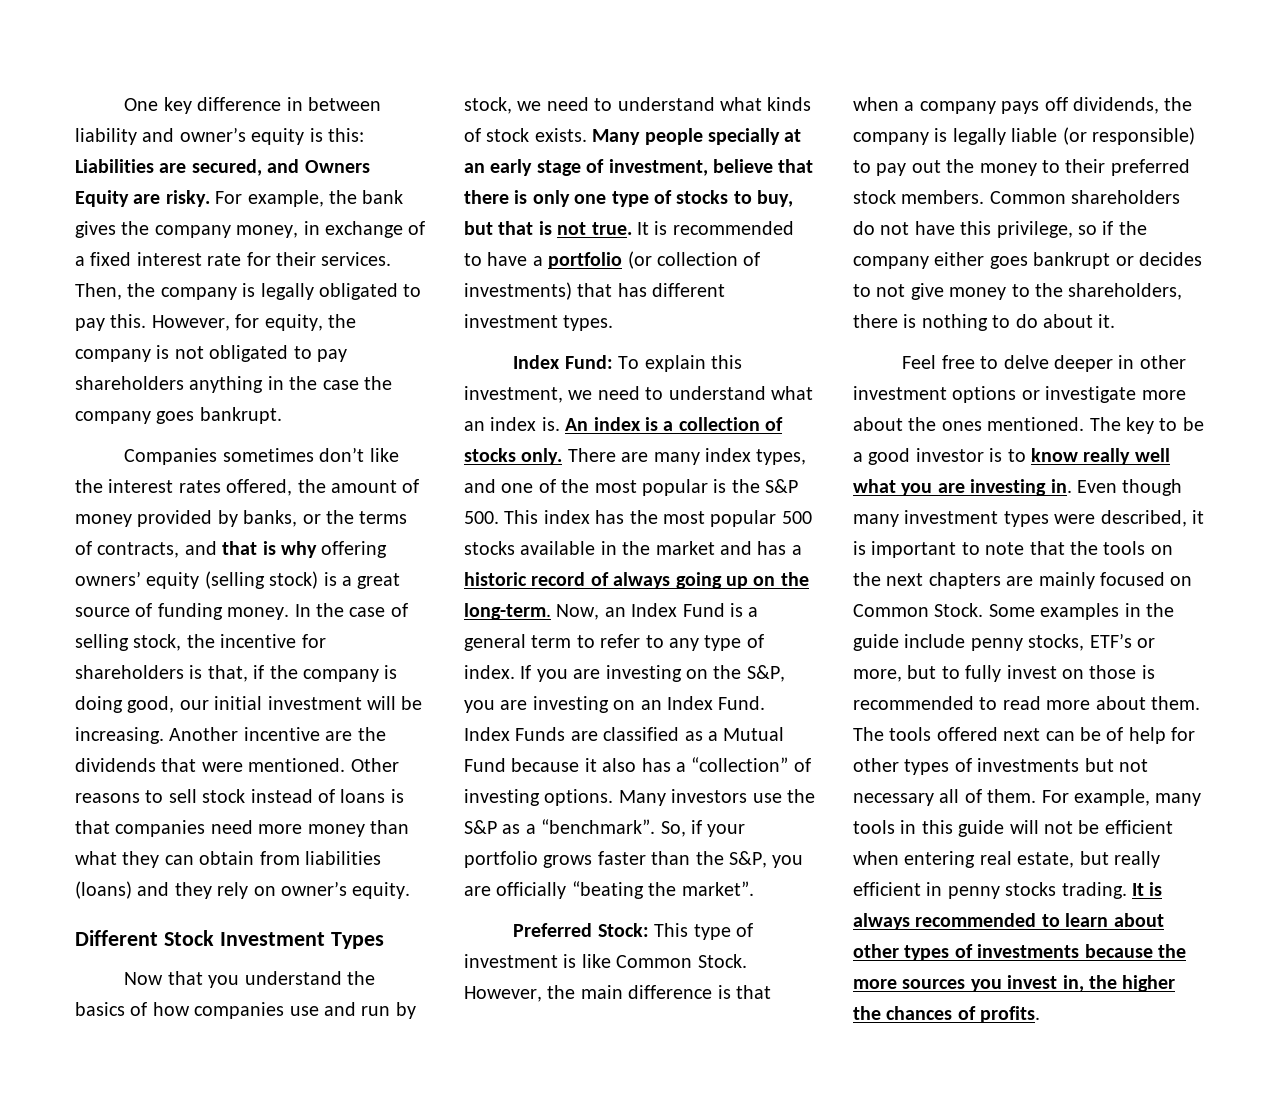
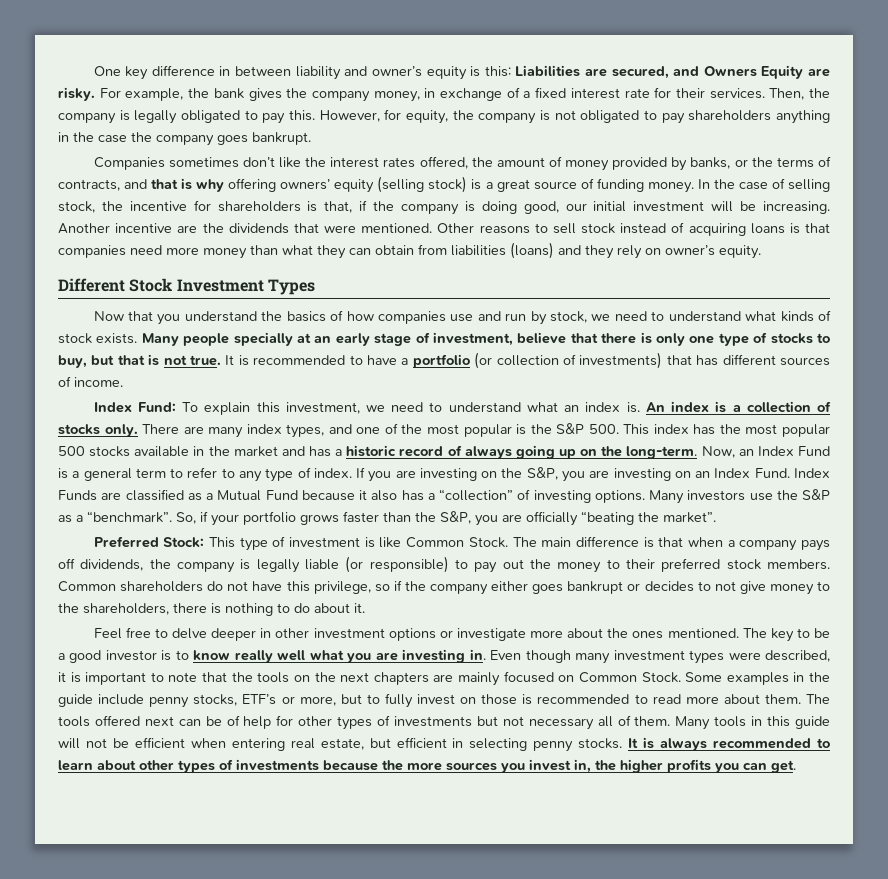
(335, 796) none -> [688,223,746,236] acquiring
[464,314,614,331] investment types. -> [779,357,830,366] [58,376,123,387] sources of income.
[464,985,576,1002] However, the -> [512,537,537,547] The
[1041,789,1202,806] For example, many -> [675,716,711,730] Many
[1114,851,1160,868] really -> (391, 743) none
[947,882,1127,899] penny stocks trading. -> [469,738,623,752] selecting penny stocks.
[853,1006,1041,1023] the chances of profits. -> [667,759,796,773] profits you can get.

